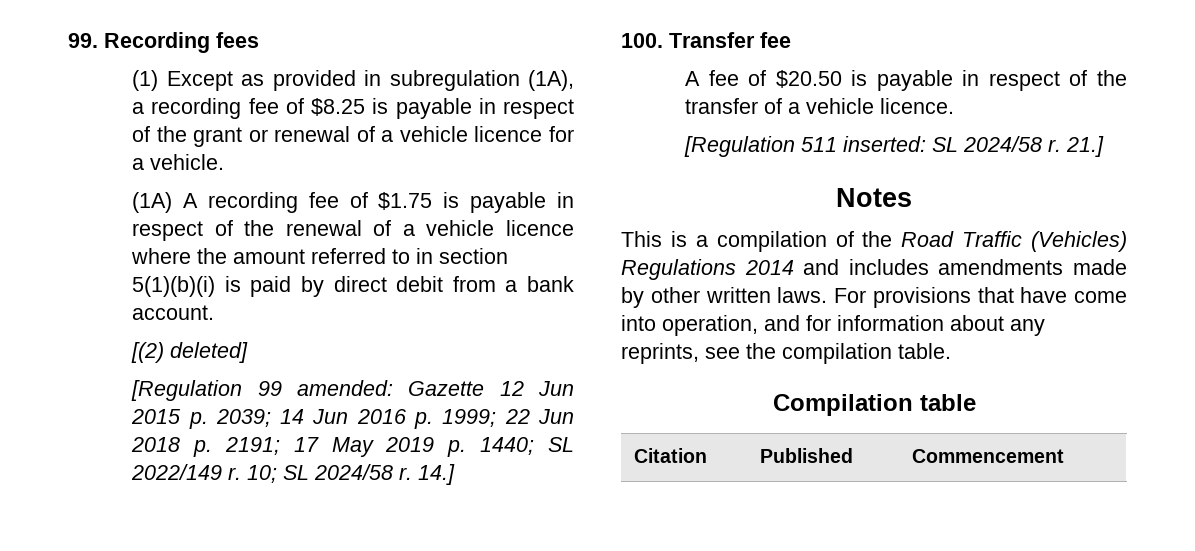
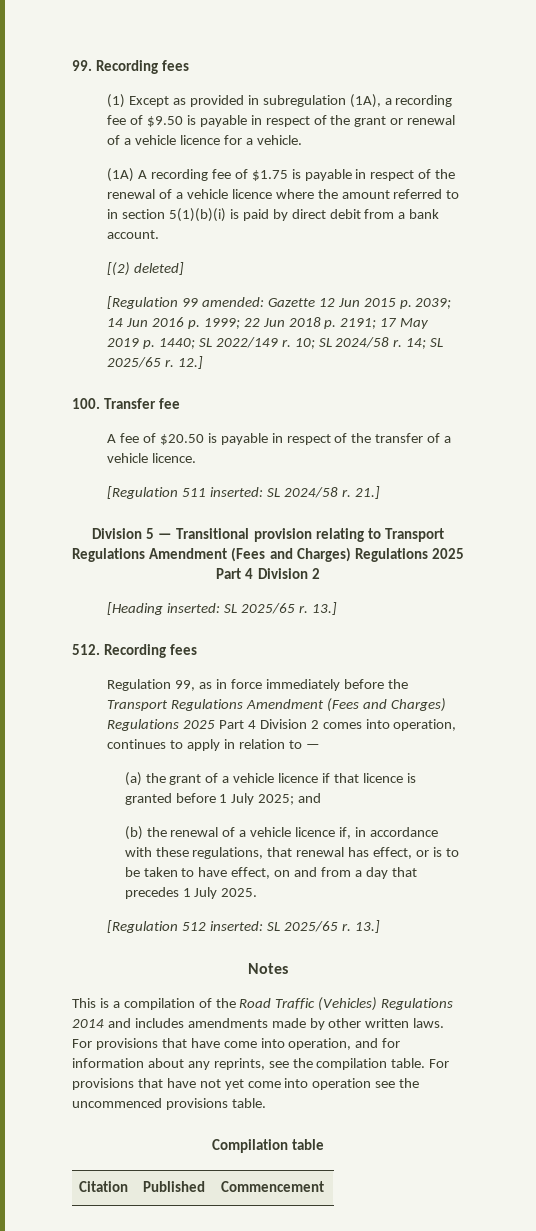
[311,98,366,116] $8.25 -> [146,116,183,127] $9.50
[418,464,456,485] 14.] -> [406,338,444,349] [107,356,203,369] 14; SL 2025/65 r. 12.]
(1105, 146) none -> [92,528,444,542] [72,547,464,562] [216,568,320,579] [107,602,337,615] [72,644,197,658] [107,679,408,691] [107,698,446,712] [107,719,457,731] [107,739,320,751] [124,772,416,786] [124,793,322,805] [124,826,438,840] [124,847,459,859] [124,867,417,879] [124,887,258,899] [107,920,380,933] // Division 5 — Transitional provision relating to Transport Regulations Amendment (Fees and Charges) Regulations 2025 Part 4 Division 2 // [Heading inserted: SL 2025/65 r. 13.] // 512. Recording fees // Regulation 99, as in force immediately before the Transport Regulations Amendment (Fees and Charges) Regulations 2025 Part 4 Division 2 comes into operation, continues to apply in relation to — // (a) the grant of a vehicle licence if that licence is granted before 1 July 2025; and // (b) the renewal of a vehicle licence if, in accordance with these regulations, that renewal has effect, or is to be taken to have effect, on and from a day that precedes 1 July 2025. // [Regulation 512 inserted: SL 2025/65 r. 13.]
(951, 351) none -> [429,1059,450,1068] [72,1078,420,1090] [72,1098,266,1110] For provisions that have not yet come into operation see the uncommenced provisions table.

